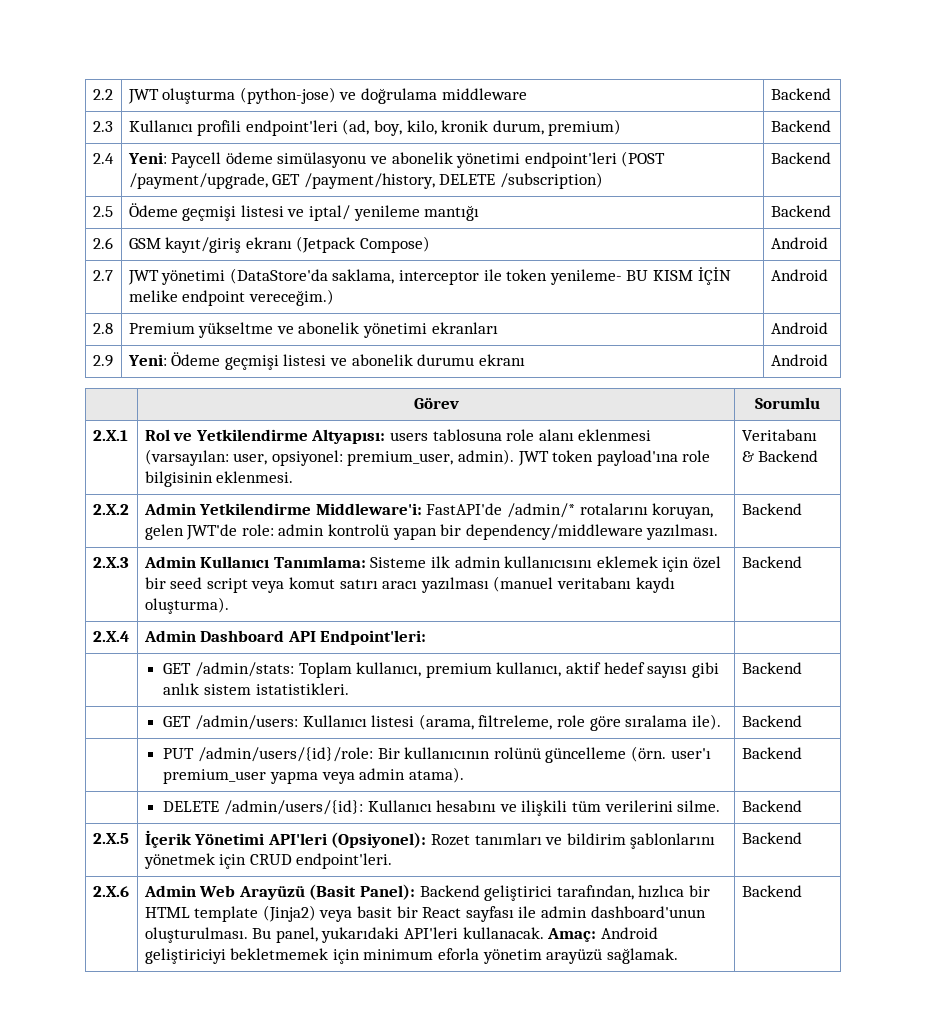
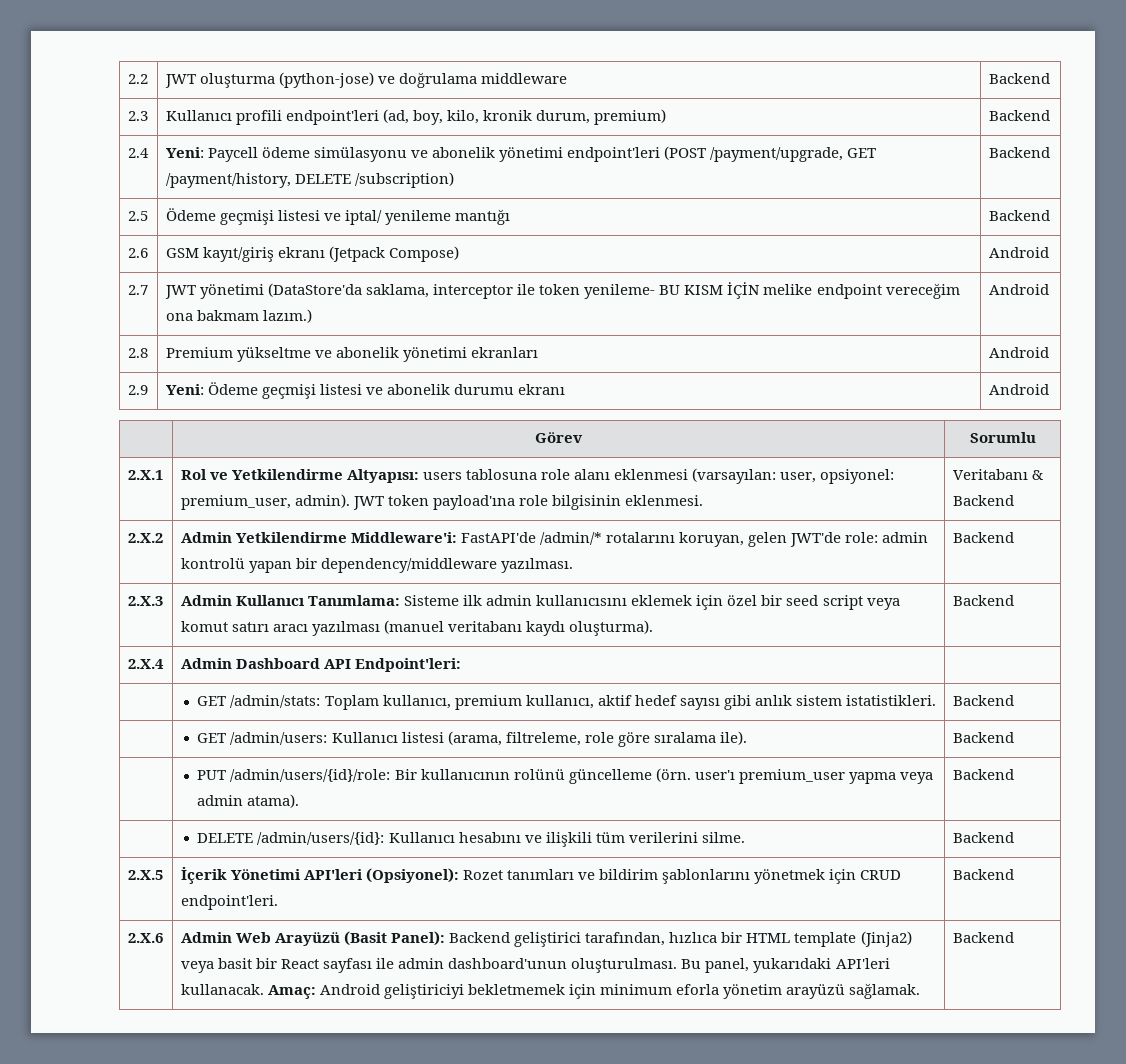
[248,289,334,306] vereceğim.) -> [885,283,960,299] [165,309,313,323] vereceğim ona bakmam lazım.)

